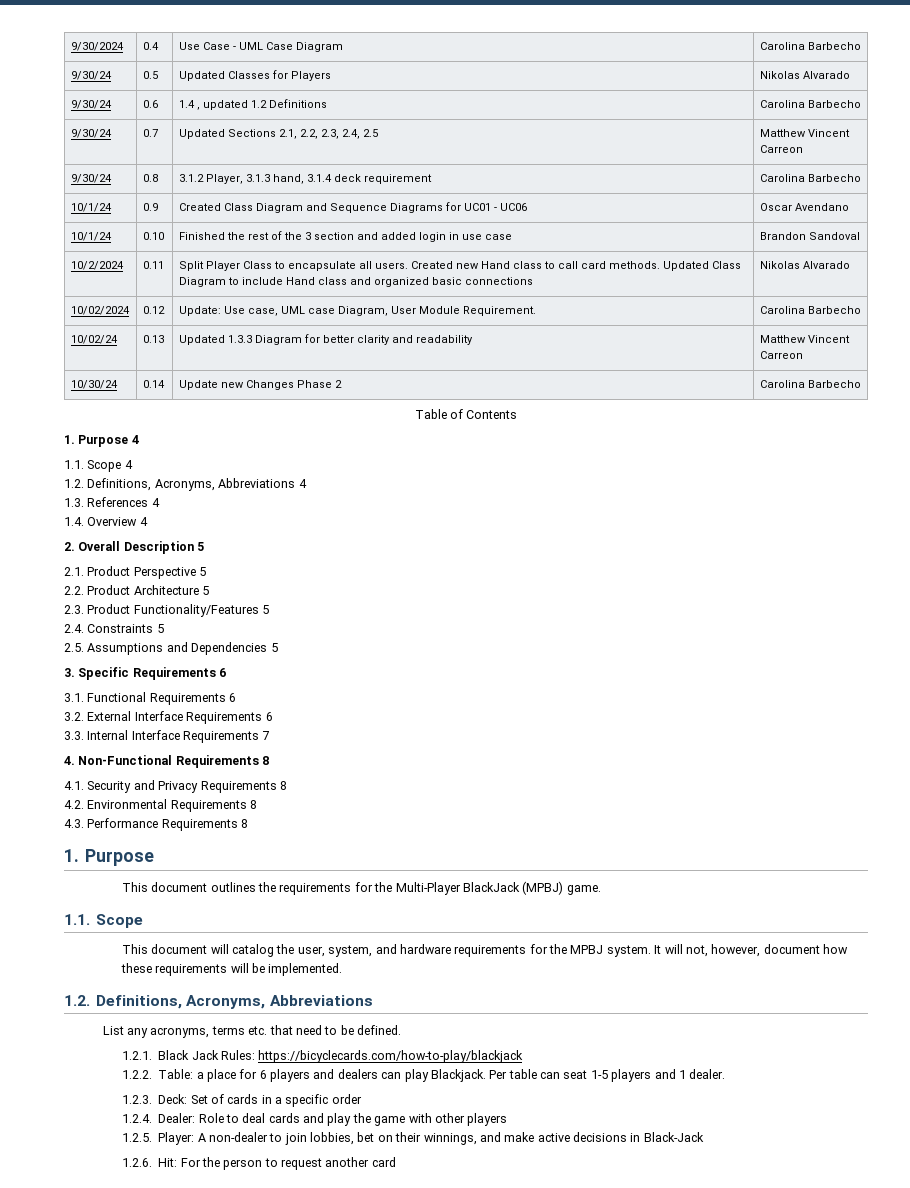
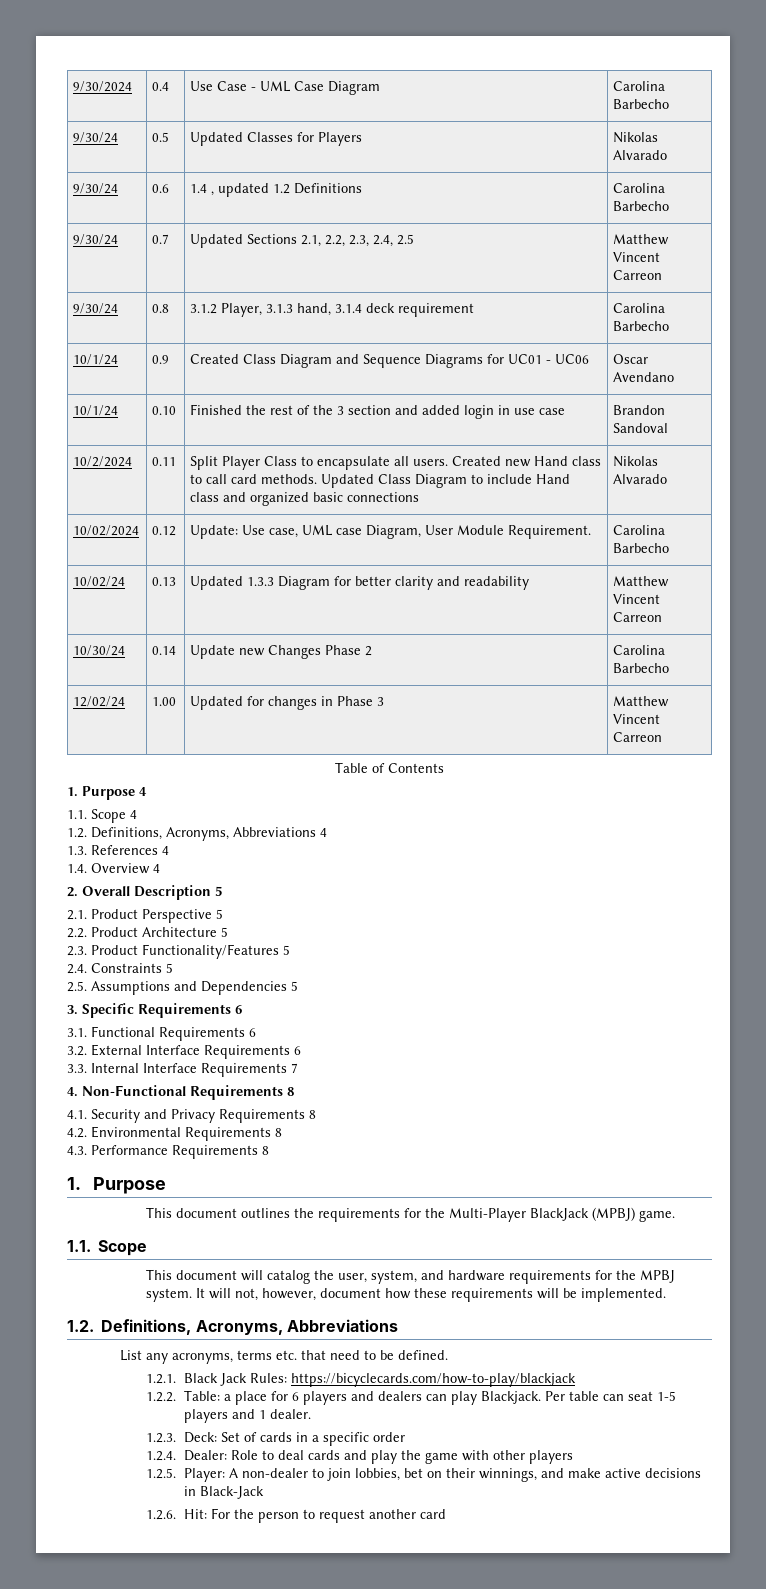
(861, 384) none -> [73,696,126,707] [152,697,177,706] [190,696,385,710] [613,696,670,707] [613,714,661,724] [613,732,663,742] // 12/02/24 | 1.00 | Updated for changes in Phase 3 | Matthew Vincent Carreon

